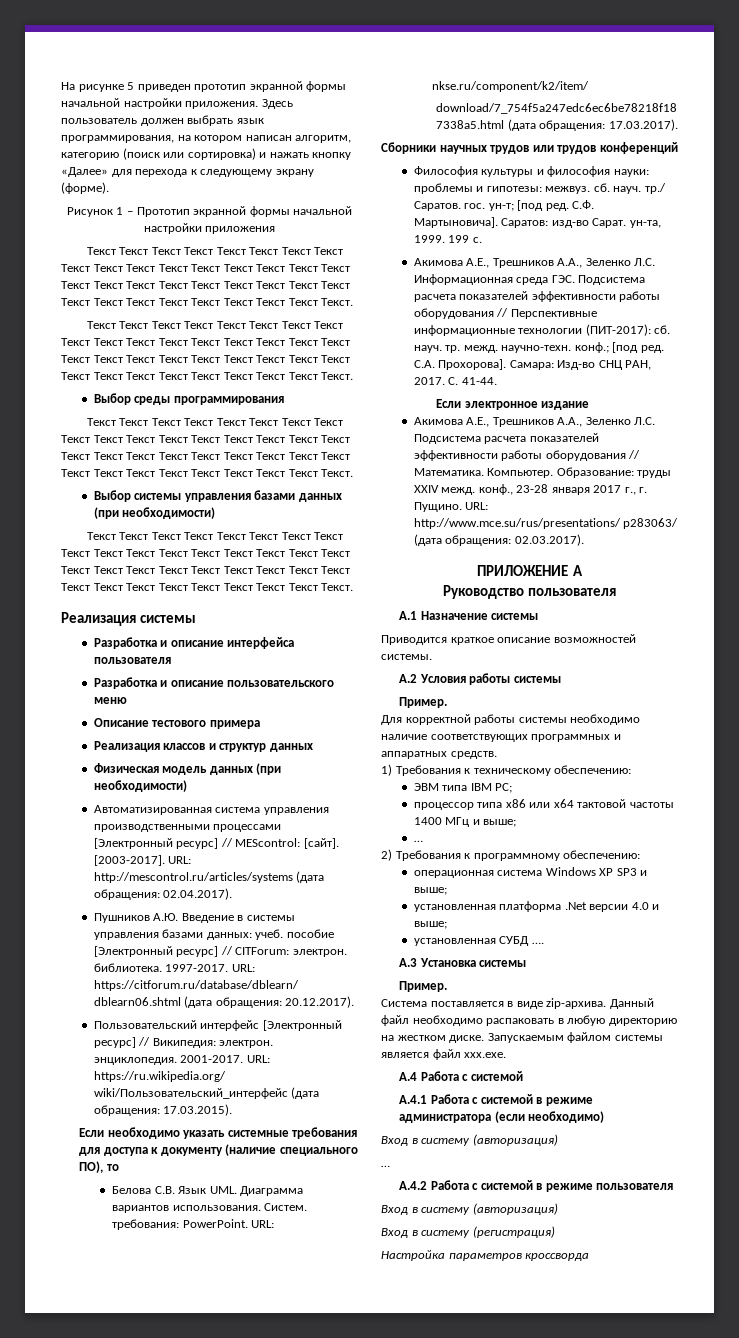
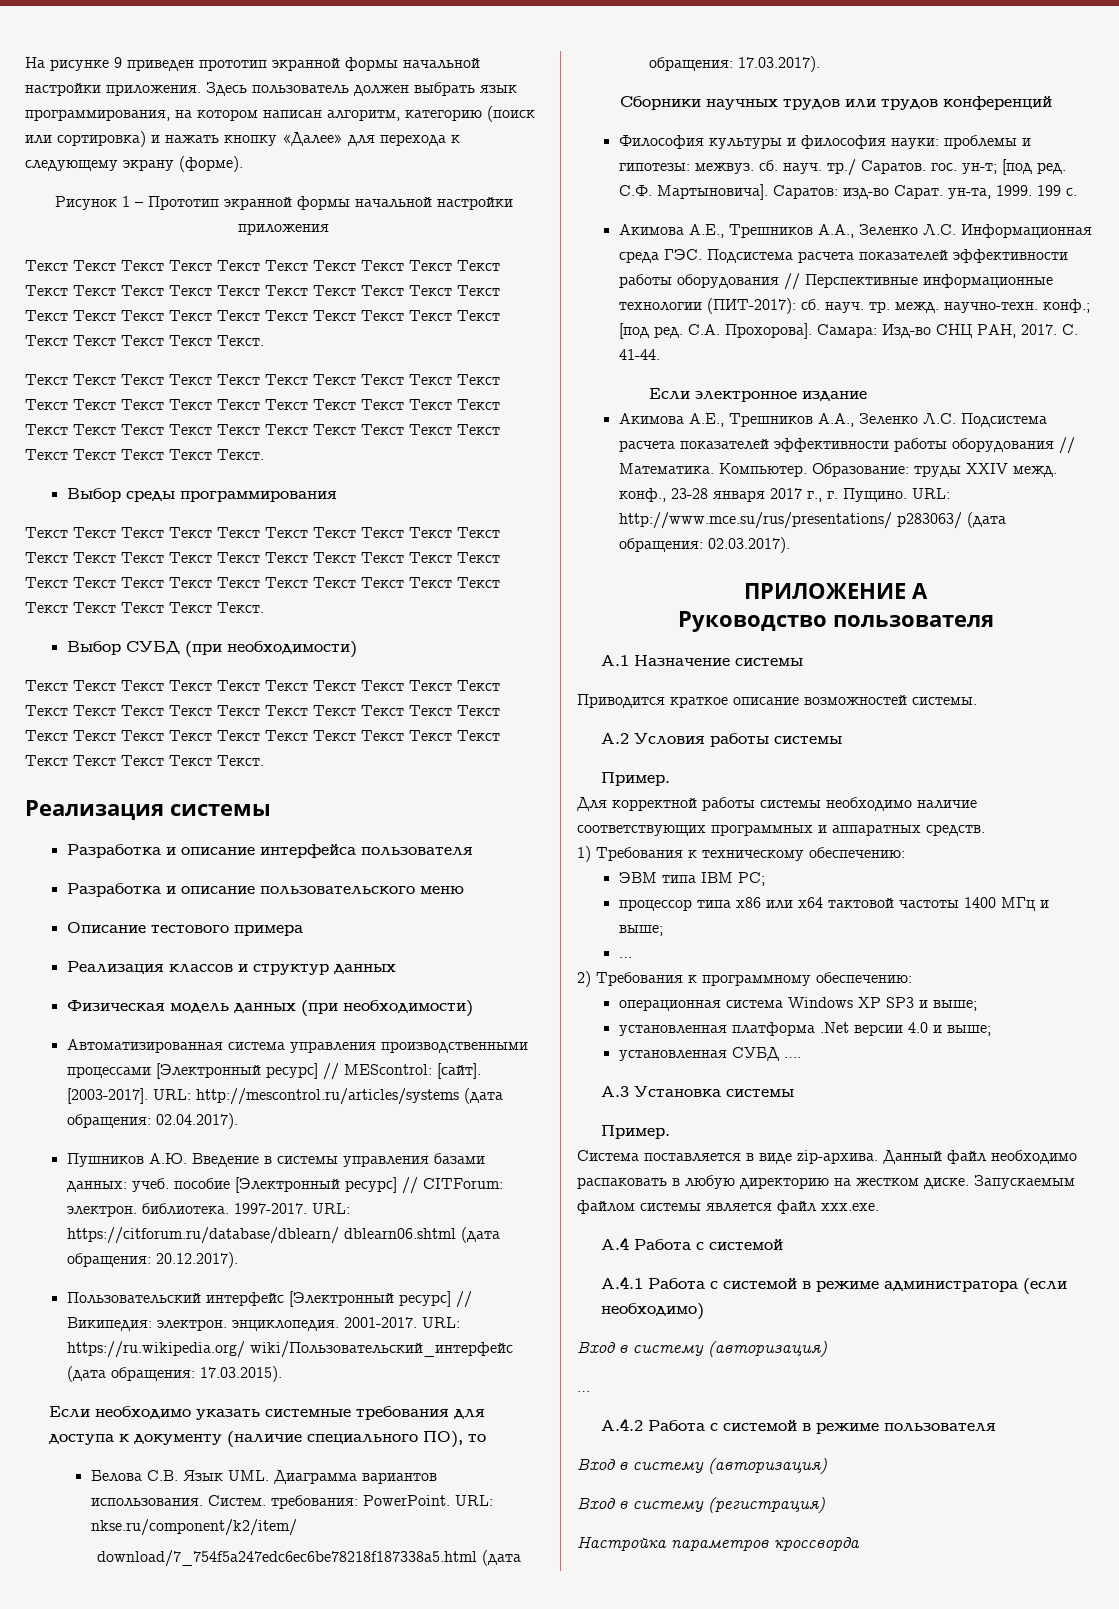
[127,82,135,90] 5 -> [114,57,122,68] 9
[134,490,342,502] системы управления базами данных -> [125,641,180,654] СУБД

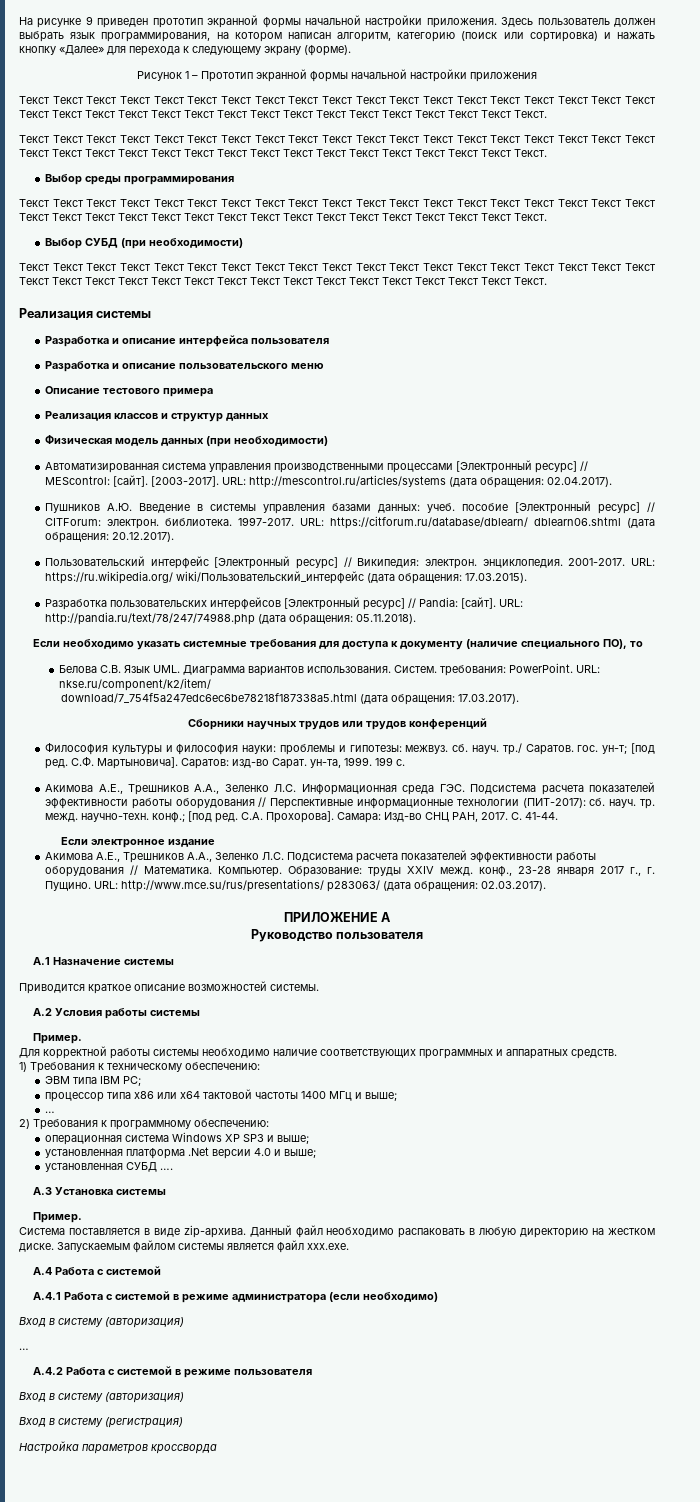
(282, 1374) none -> [45,597,524,610] [45,612,417,625] // Разработка пользовательских интерфейсов [Электронный ресурс] // Pandia: [сайт]. URL: http://pandia.ru/text/78/247/74988.php (дата обращения: 05.11.2018).

